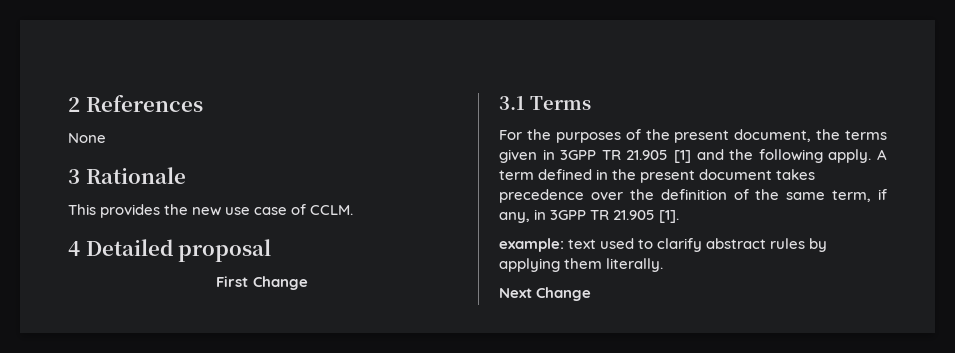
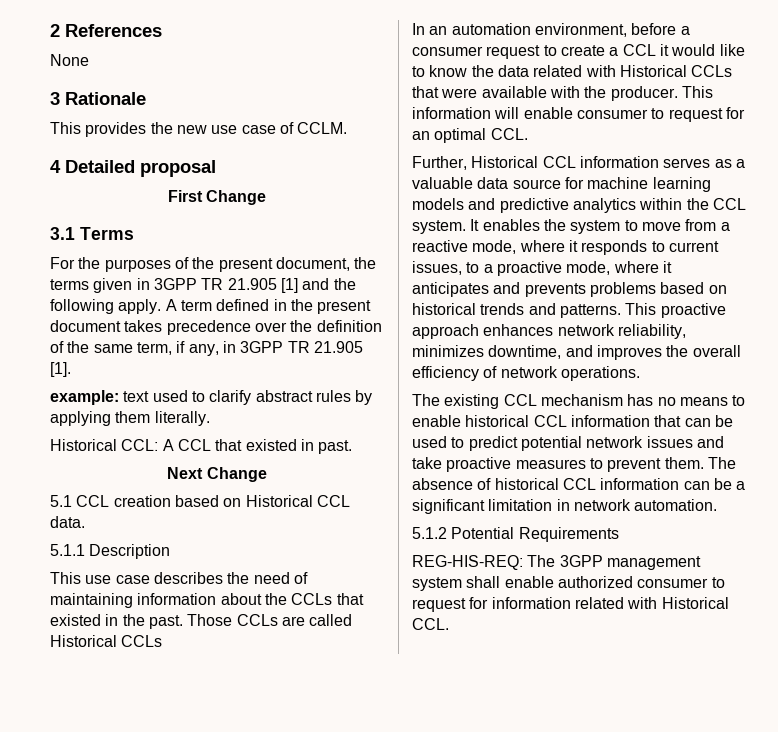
[499,287,592,301] Next Change -> [50,439,353,454] [167,467,267,482] [50,495,350,507] [50,516,85,528] [50,544,171,559] [50,572,308,584] [50,593,364,608] [50,614,353,629] [50,635,163,647] [412,23,690,37] [412,44,745,59] [412,65,733,77] [412,86,713,101] [412,107,745,122] [412,128,528,143] [412,156,745,170] [412,177,711,192] [412,198,746,213] [412,219,730,234] [412,240,719,255] [412,261,672,276] [412,282,727,297] [412,303,726,318] [412,324,686,339] [412,345,741,360] [412,366,640,381] [412,394,746,409] [412,415,733,427] [412,436,724,451] [412,457,736,472] [412,478,746,490] [412,499,718,514] [412,527,619,542] [412,555,701,570] [412,576,725,591] [412,597,729,612] [412,618,449,630] Historical CCL: A CCL that existed in past. // Next Change // 5.1 CCL creation based on Historical CCL data. // 5.1.1 Description // This use case describes the need of maintaining information about the CCLs that existed in the past. Those CCLs are called Historical CCLs // In an automation environment, before a consumer request to create a CCL it would like to know the data related with Historical CCLs that were available with the producer. This information will enable consumer to request for an optimal CCL. // Further, Historical CCL information serves as a valuable data source for machine learning models and predictive analytics within the CCL system. It enables the system to move from a reactive mode, where it responds to current issues, to a proactive mode, where it anticipates and prevents problems based on historical trends and patterns. This proactive approach enhances network reliability, minimizes downtime, and improves the overall efficiency of network operations. // The existing CCL mechanism has no means to enable historical CCL information that can be used to predict potential network issues and take proactive measures to prevent them. The absence of historical CCL information can be a significant limitation in network automation. // 5.1.2 Potential Requirements // REG-HIS-REQ: The 3GPP management system shall enable authorized consumer to request for information related with Historical CCL.

